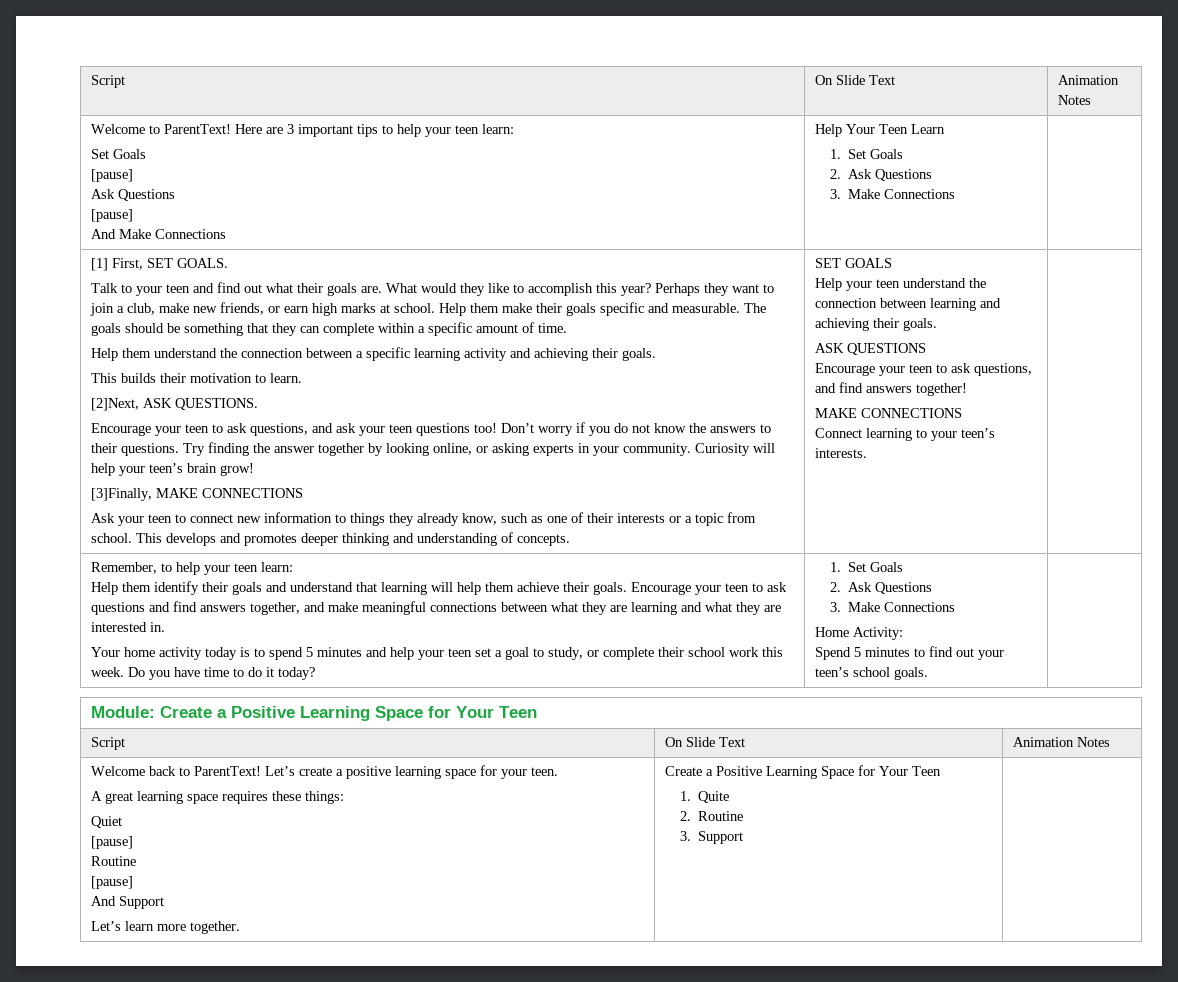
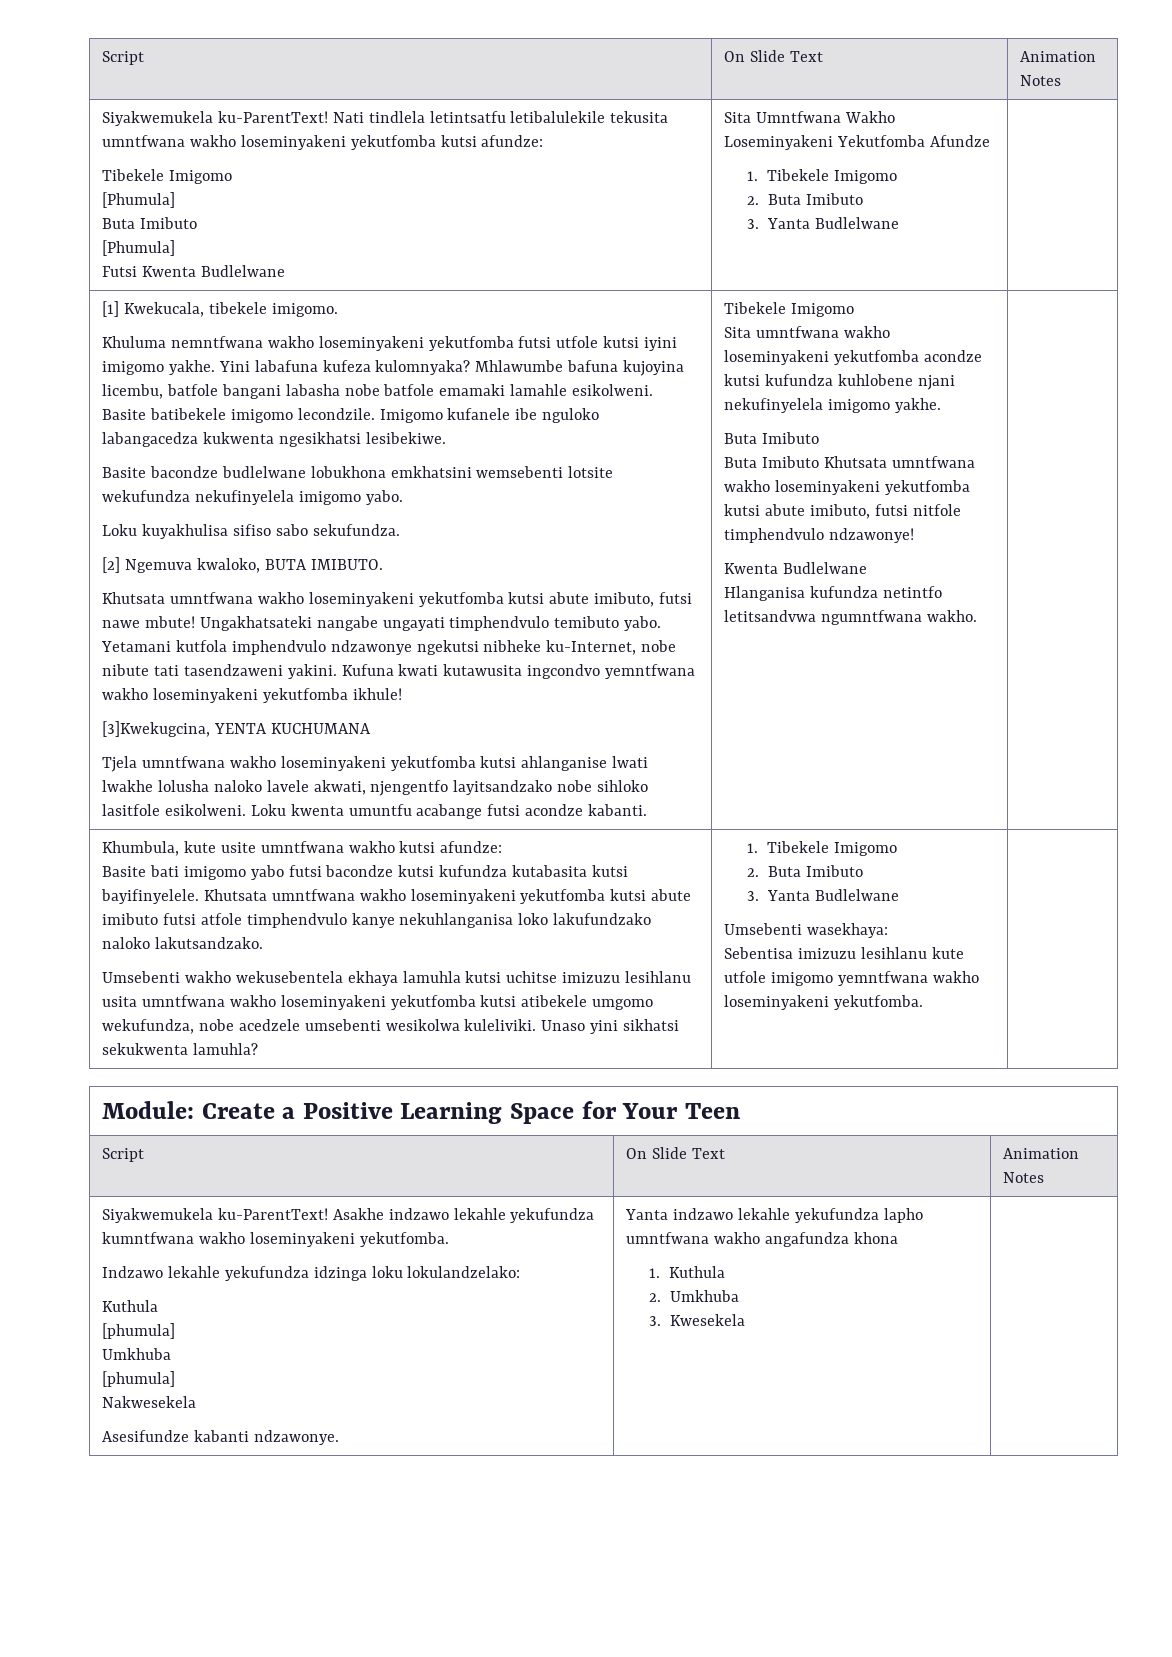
[90,75,125,88] [814,75,895,85] [1057,75,1119,85] [1057,95,1091,105] [90,124,514,137] [90,149,146,159] [90,169,133,182] [90,189,175,201] [90,209,133,222] [90,229,226,239] [814,124,945,137] [830,149,904,159] [830,169,933,181] [830,189,956,199] Script | On Slide Text | Animation Notes // Welcome to ParentText! Here are 3 important tips to help your teen learn: // Set Goals // [pause] // Ask Questions // [pause] // And Make Connections | Help Your Teen Learn // 1. Set Goals // 2. Ask Questions // 3. Make Connections -> [102,51,145,65] [724,50,823,62] [1020,51,1097,62] [1020,75,1062,86] [102,111,669,126] [102,135,544,150] [102,169,233,184] [102,192,176,208] [102,217,198,229] [102,240,176,256] [102,265,285,277] [724,111,895,123] [724,135,990,150] [746,169,897,184] [746,193,863,205] [746,217,899,229] Script | On Slide Text | Animation Notes // Siyakwemukela ku-ParentText! Nati tindlela letintsatfu letibalulekile tekusita umntfwana wakho loseminyakeni yekutfomba kutsi afundze: // Tibekele Imigomo // [Phumula] // Buta Imibuto // [Phumula] // Futsi Kwenta Budlelwane | Sita Umntfwana Wakho Loseminyakeni Yekutfomba Afundze // 1. Tibekele Imigomo // 2. Buta Imibuto // 3. Yanta Budlelwane
[111,258,228,270] [90,282,774,296] [89,302,766,316] [90,322,567,336] [90,347,656,361] [90,373,302,383] [90,398,258,411] [90,422,771,436] [90,442,775,456] [90,463,254,476] [90,488,303,501] [90,512,756,526] [90,532,570,546] [814,258,892,268] [814,278,986,291] [814,298,1001,311] [814,318,937,331] [814,343,926,355] [814,363,1032,376] [814,382,967,396] [814,408,962,418] [814,428,995,441] [814,448,867,458] [90,562,293,575] [90,581,787,595] [90,601,781,615] [90,622,165,632] [90,647,783,660] [90,667,315,680] [830,562,904,572] [830,582,933,594] [830,602,956,612] [814,627,903,640] [814,646,1004,660] [814,667,928,680] First, SET GOALS. // Talk to your teen and find out what their goals are. What would they like to accomplish this year? Perhaps they want to join a club, make new friends, or earn high marks at school. Help them make their goals specific and measurable. The goals should be something that they can complete within a specific amount of time. // Help them understand the connection between a specific learning activity and achieving their goals. // This builds their motivation to learn. // [2]Next, ASK QUESTIONS. // Encourage your teen to ask questions, and ask your teen questions too! Don’t worry if you do not know the answers to their questions. Try finding the answer together by looking online, or asking experts in your community. Curiosity will help your teen’s brain grow! // [3]Finally, MAKE CONNECTIONS // Ask your teen to connect new information to things they already know, such as one of their interests or a topic from school. This develops and promotes deeper thinking and understanding of concepts. | SET GOALS // Help your teen understand the connection between learning and achieving their goals. // ASK QUESTIONS // Encourage your teen to ask questions, and find answers together! // MAKE CONNECTIONS // Connect learning to your teen’s interests. | // Remember, to help your teen learn: // Help them identify their goals and understand that learning will help them achieve their goals. Encourage your teen to ask questions and find answers together, and make meaningful connections between what they are learning and what they are interested in. // Your home activity today is to spend 5 minutes and help your teen set a goal to study, or complete their school work this week. Do you have time to do it today? | 1. Set Goals // 2. Ask Questions // 3. Make Connections // Home Activity: // Spend 5 minutes to find out your teen’s school goals. -> [124,302,338,317] [102,336,678,351] [102,360,685,376] [102,384,654,399] [102,408,600,423] [102,432,446,447] [102,466,614,478] [102,490,403,505] [102,524,400,539] [102,557,383,573] [102,592,693,607] [102,616,662,631] [101,640,677,655] [102,664,696,679] [102,688,402,703] [102,721,371,737] [102,756,649,772] [102,780,649,796] [102,804,648,819] [724,302,855,317] [724,326,890,338] [724,350,982,365] [724,374,955,390] [724,398,941,413] [724,432,820,444] [724,456,975,468] [724,480,970,495] [724,504,961,519] [724,528,915,543] [724,562,868,574] [724,586,942,601] [724,610,977,625] [102,841,503,856] [102,865,628,880] [101,889,692,904] [102,913,652,928] [102,937,264,949] [102,971,692,986] [102,995,654,1010] [102,1019,680,1034] [102,1043,259,1055] [746,841,897,856] [746,865,863,877] [746,889,899,901] [724,923,889,938] [724,947,964,959] [724,971,979,986] [724,995,924,1010] Kwekucala, tibekele imigomo. // Khuluma nemntfwana wakho loseminyakeni yekutfomba futsi utfole kutsi iyini imigomo yakhe. Yini labafuna kufeza kulomnyaka? Mhlawumbe bafuna kujoyina licembu, batfole bangani labasha nobe batfole emamaki lamahle esikolweni. Basite batibekele imigomo lecondzile. Imigomo kufanele ibe nguloko labangacedza kukwenta ngesikhatsi lesibekiwe. // Basite bacondze budlelwane lobukhona emkhatsini wemsebenti lotsite wekufundza nekufinyelela imigomo yabo. // Loku kuyakhulisa sifiso sabo sekufundza. // [2] Ngemuva kwaloko, BUTA IMIBUTO. // Khutsata umntfwana wakho loseminyakeni yekutfomba kutsi abute imibuto, futsi nawe mbute! Ungakhatsateki nangabe ungayati timphendvulo temibuto yabo. Yetamani kutfola imphendvulo ndzawonye ngekutsi nibheke ku-Internet, nobe nibute tati tasendzaweni yakini. Kufuna kwati kutawusita ingcondvo yemntfwana wakho loseminyakeni yekutfomba ikhule! // [3]Kwekugcina, YENTA KUCHUMANA // Tjela umntfwana wakho loseminyakeni yekutfomba kutsi ahlanganise lwati lwakhe lolusha naloko lavele akwati, njengentfo layitsandzako nobe sihloko lasitfole esikolweni. Loku kwenta umuntfu acabange futsi acondze kabanti. | Tibekele Imigomo // Sita umntfwana wakho loseminyakeni yekutfomba acondze kutsi kufundza kuhlobene njani nekufinyelela imigomo yakhe. // Buta Imibuto // Buta Imibuto Khutsata umntfwana wakho loseminyakeni yekutfomba kutsi abute imibuto, futsi nitfole timphendvulo ndzawonye! // Kwenta Budlelwane // Hlanganisa kufundza netintfo letitsandvwa ngumntfwana wakho. | // Khumbula, kute usite umntfwana wakho kutsi afundze: // Basite bati imigomo yabo futsi bacondze kutsi kufundza kutabasita kutsi bayifinyelele. Khutsata umntfwana wakho loseminyakeni yekutfomba kutsi abute imibuto futsi atfole timphendvulo kanye nekuhlanganisa loko lakufundzako naloko lakutsandzako. // Umsebenti wakho wekusebentela ekhaya lamuhla kutsi uchitse imizuzu lesihlanu usita umntfwana wakho loseminyakeni yekutfomba kutsi atibekele umgomo wekufundza, nobe acedzele umsebenti wesikolwa kuleliviki. Unaso yini sikhatsi sekukwenta lamuhla? | 1. Tibekele Imigomo // 2. Buta Imibuto // 3. Yanta Budlelwane // Umsebenti wasekhaya: // Sebentisa imizuzu lesihlanu kute utfole imigomo yemntfwana wakho loseminyakeni yekutfomba.
[90,765,558,779] [90,791,344,804] [90,816,122,828] [90,836,133,849] [90,856,136,866] [90,876,133,889] [90,896,164,909] [90,921,240,934] [664,765,941,779] [680,791,730,803] [680,811,744,821] [680,831,744,844] Welcome back to ParentText! Let’s create a positive learning space for your teen. // A great learning space requires these things: // Quiet // [pause] // Routine // [pause] // And Support // Let’s learn more together. | Create a Positive Learning Space for Your Teen // 1. Quite // 2. Routine // 3. Support -> [102,1208,595,1223] [102,1232,449,1247] [102,1266,521,1281] [102,1300,159,1312] [102,1323,176,1339] [102,1348,172,1360] [102,1371,176,1387] [102,1396,197,1408] [102,1430,339,1445] [625,1208,923,1223] [626,1232,898,1247] [648,1266,725,1278] [648,1290,739,1302] [648,1314,745,1326] Siyakwemukela ku-ParentText! Asakhe indzawo lekahle yekufundza kumntfwana wakho loseminyakeni yekutfomba. // Indzawo lekahle yekufundza idzinga loku lokulandzelako: // Kuthula // [phumula] // Umkhuba // [phumula] // Nakwesekela // Asesifundze kabanti ndzawonye. | Yanta indzawo lekahle yekufundza lapho umntfwana wakho angafundza khona // 1. Kuthula // 2. Umkhuba // 3. Kwesekela

